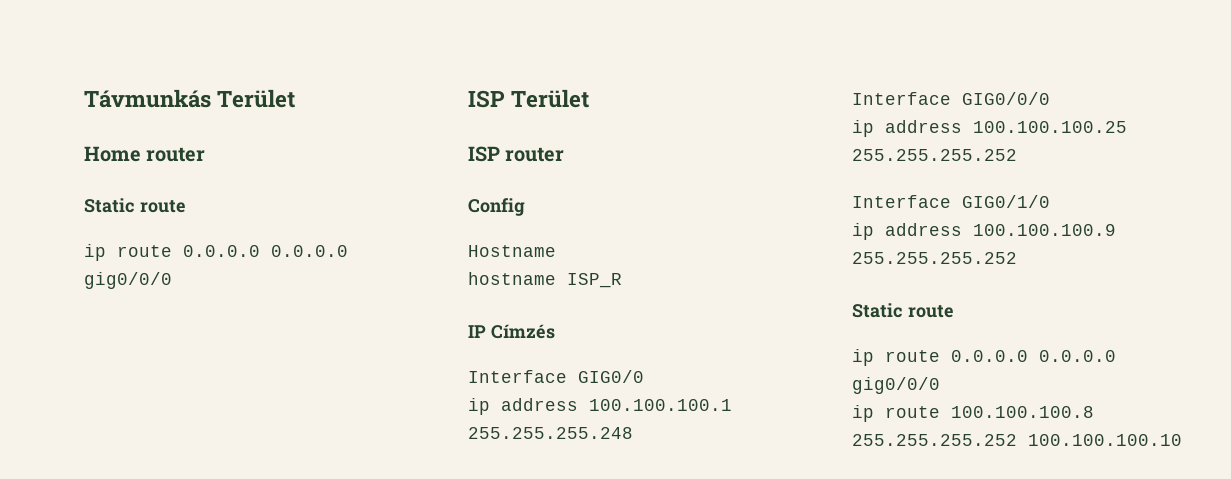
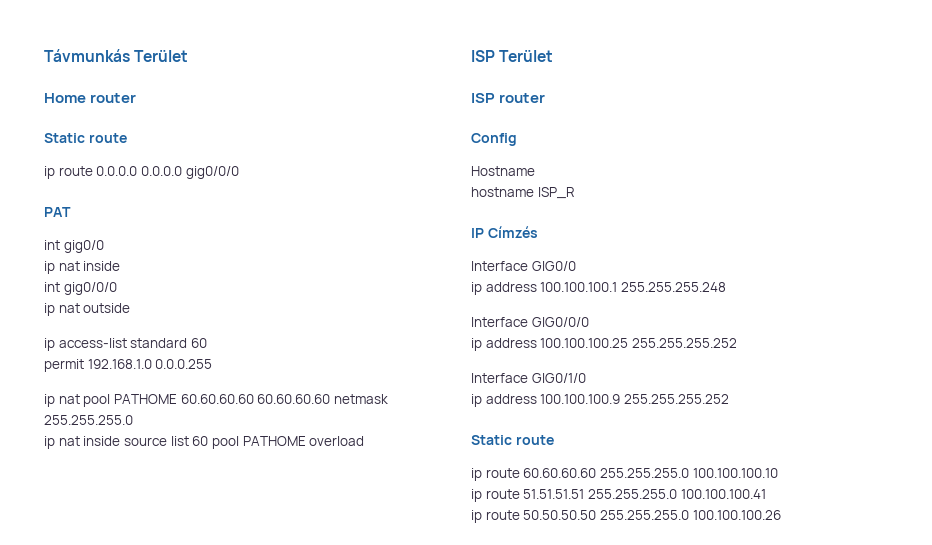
(172, 280) none -> [44,207,71,217] [44,240,104,253] [44,261,121,274] [44,282,117,295] [44,303,131,316] [44,338,207,351] [44,359,213,372] [44,394,388,407] [44,415,133,425] [44,436,365,449] // PAT // int gig0/0 // ip nat inside // int gig0/0/0 // ip nat outside // ip access-list standard 60 // permit 192.168.1.0 0.0.0.255 // ip nat pool PATHOME 60.60.60.60 60.60.60.60 netmask 255.255.255.0 // ip nat inside source list 60 pool PATHOME overload
[951,350,1116,362] [852,377,940,394] [852,405,1094,422] [852,434,1182,446] 0.0.0.0 0.0.0.0 gig0/0/0 // ip route 100.100.100.8 255.255.255.252 100.100.100.10 -> [523,468,778,478] [471,489,766,502] [471,510,781,523] 60.60.60.60 255.255.255.0 100.100.100.10 // ip route 51.51.51.51 255.255.255.0 100.100.100.41 // ip route 50.50.50.50 255.255.255.0 100.100.100.26

